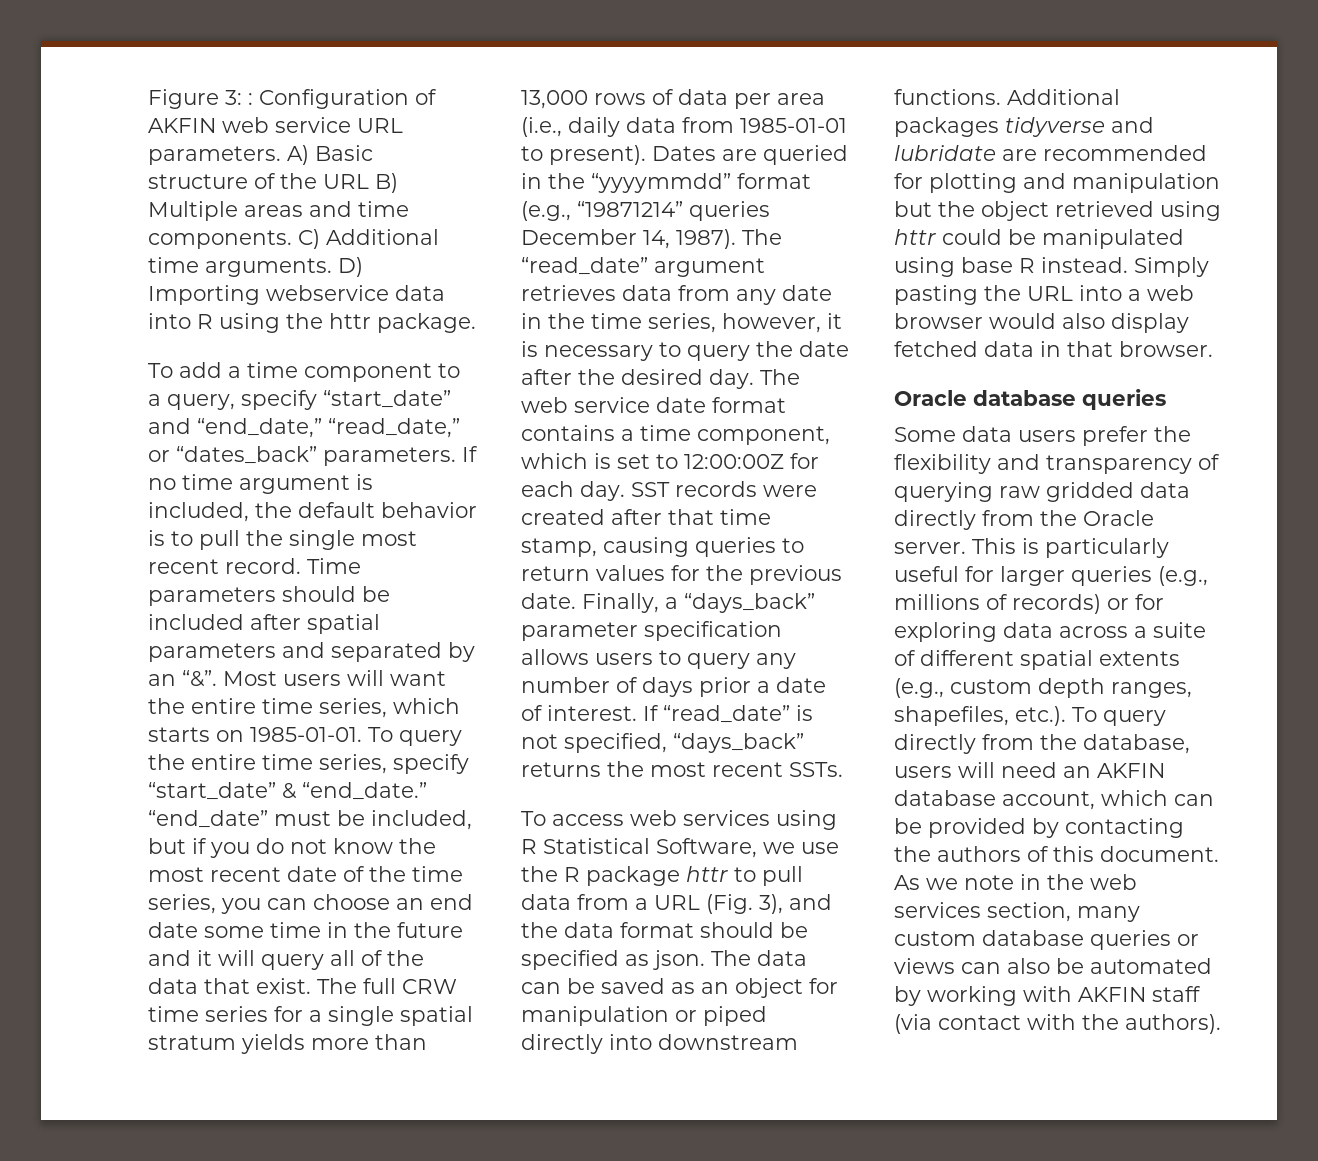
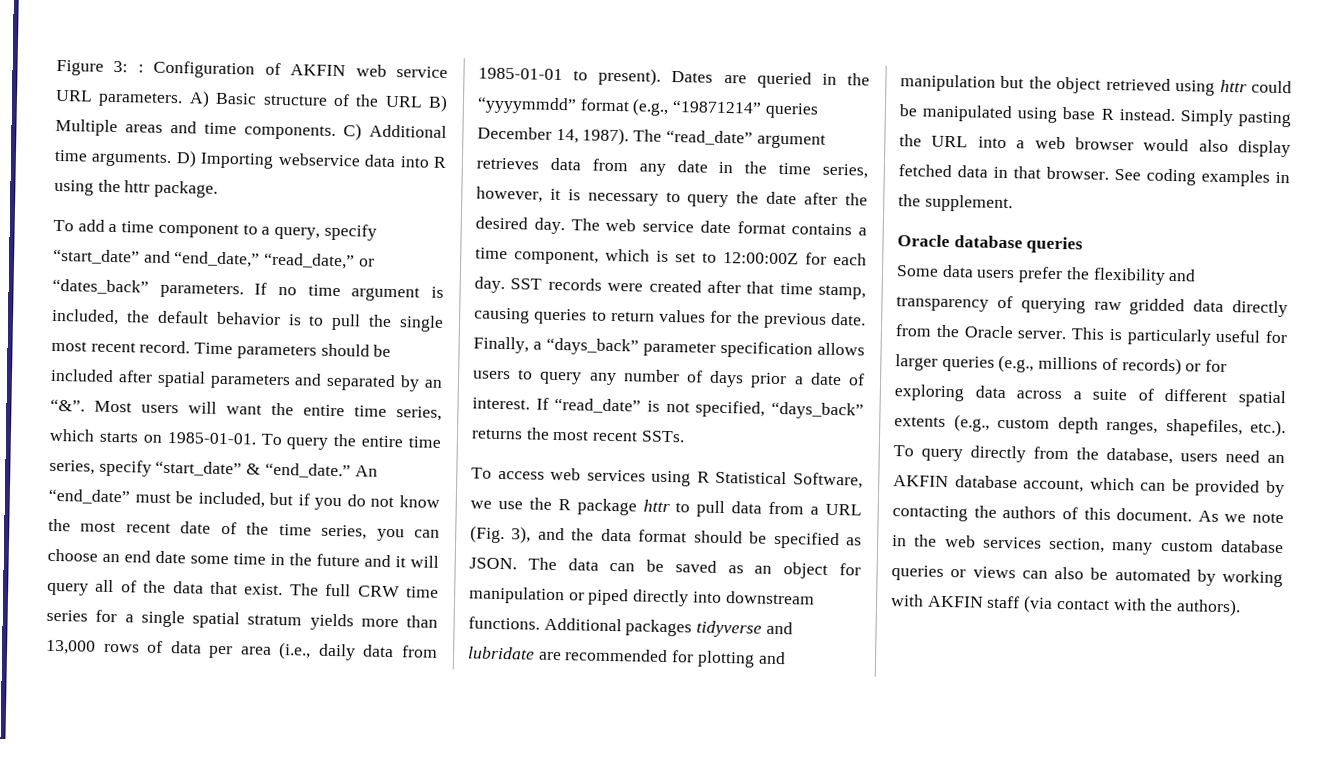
(427, 791) none -> [354,465,378,477] An
[653,950,705,970] json. -> [469,557,517,570] JSON.
(1213, 349) none -> [1114,168,1290,187] [898,194,1013,213] See coding examples in the supplement.
[958,762,995,778] will -> (1218, 457) none

